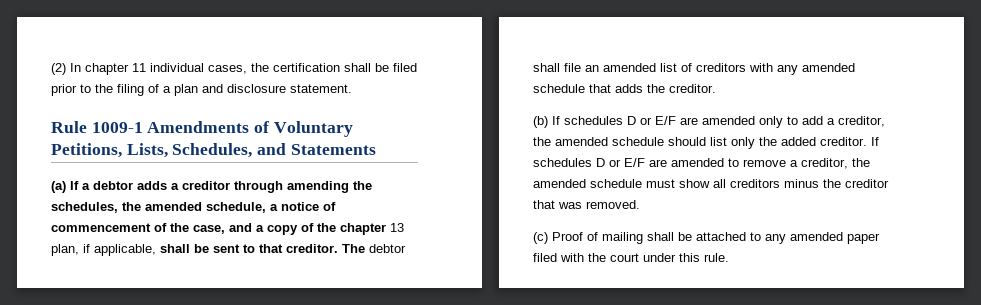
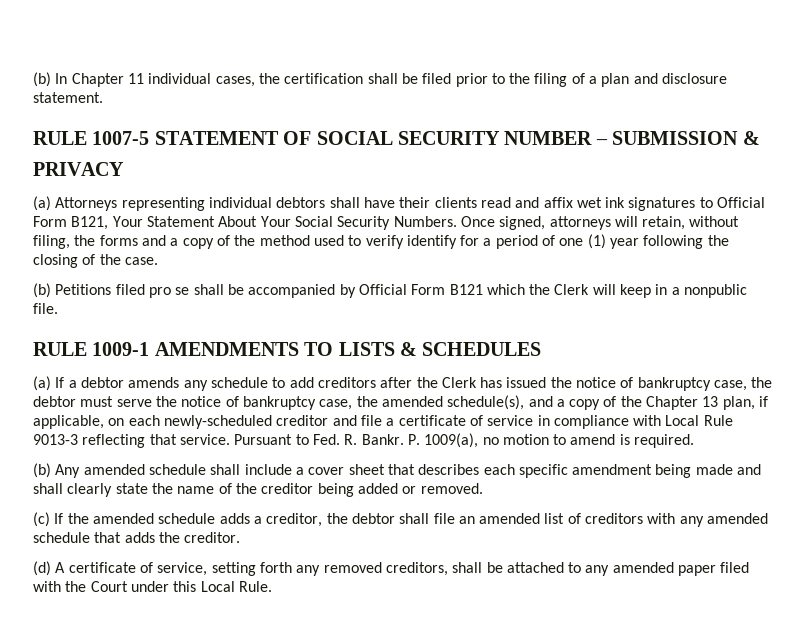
[51,63,129,75] (2) In chapter -> [33,72,124,87] (b) In Chapter
[51,121,353,137] [51,143,376,158] [51,181,372,193] [51,202,336,213] [51,223,386,235] Rule 1009-1 Amendments of Voluntary Petitions, Lists, Schedules, and Statements // (a) If a debtor adds a creditor through amending the schedules, the amended schedule, a notice of commencement of the case, and a copy of the chapter -> [33,131,760,145] [33,162,124,176] [33,196,766,211] [33,216,740,230] [33,234,729,249] [33,254,158,268] [33,283,748,298] [33,303,58,314] [33,342,542,356] [33,376,773,391] [33,395,699,410] RULE 1007-5 STATEMENT OF SOCIAL SECURITY NUMBER – SUBMISSION & // PRIVACY // (a) Attorneys representing individual debtors shall have their clients read and affix wet ink signatures to Official Form B121, Your Statement About Your Social Security Numbers. Once signed, attorneys will retain, without filing, the forms and a copy of the method used to verify identify for a period of one (1) year following the closing of the case. // (b) Petitions filed pro se shall be accompanied by Official Form B121 which the Clerk will keep in a nonpublic file. // RULE 1009-1 AMENDMENTS TO LISTS & SCHEDULES // (a) If a debtor amends any schedule to add creditors after the Clerk has issued the notice of bankruptcy case, the debtor must serve the notice of bankruptcy case, the amended schedule(s), and a copy of the Chapter
[160,244,365,253] shall be sent to that creditor. The -> [108,415,733,429] [33,433,695,448] [33,463,762,478] [33,483,483,497] [33,512,348,527] on each newly-scheduled creditor and file a certificate of service in compliance with Local Rule 9013-3 reflecting that service. Pursuant to Fed. R. Bankr. P. 1009(a), no motion to amend is required. // (b) Any amended schedule shall include a cover sheet that describes each specific amendment being made and shall clearly state the name of the creditor being added or removed. // (c) If the amended schedule adds a creditor, the
[533,116,885,128] [533,137,879,149] [533,158,870,169] [533,179,889,188] [533,200,640,209] [533,232,643,244] (b) If schedules D or E/F are amended only to add a creditor, the amended schedule should list only the added creditor. If schedules D or E/F are amended to remove a creditor, the amended schedule must show all creditors minus the creditor that was removed. // (c) Proof of mailing -> [33,561,448,576] (d) A certificate of service, setting forth any removed creditors,
[610,253,639,262] court -> [90,581,128,592] Court
[704,253,729,262] rule. -> [200,581,272,592] Local Rule.

